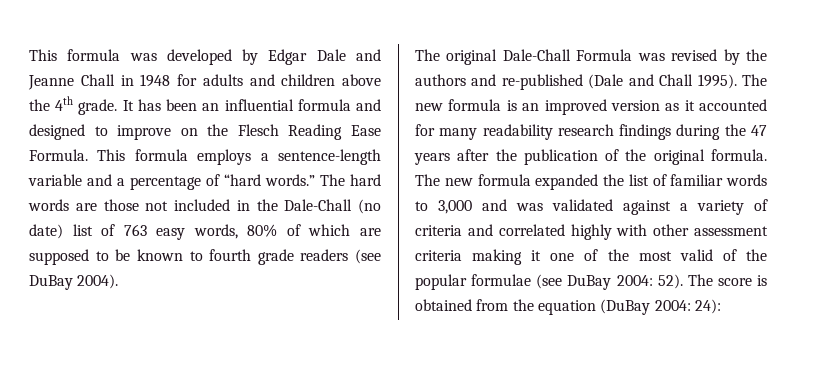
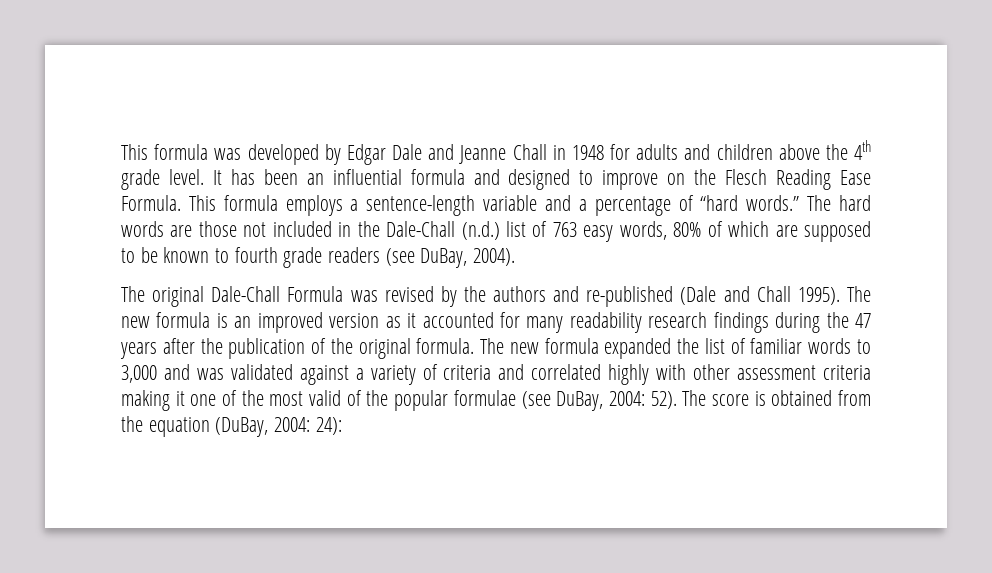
[78,99,118,115] grade. -> [121,169,204,190] grade level.
[358,199,381,214] [29,224,63,239] (no date) -> [461,221,500,240] (n.d.)
[29,275,73,290] DuBay -> [420,248,468,268] DuBay,
[567,275,612,290] DuBay -> [556,391,604,411] DuBay,
[600,299,651,315] (DuBay -> [215,417,269,437] (DuBay,

